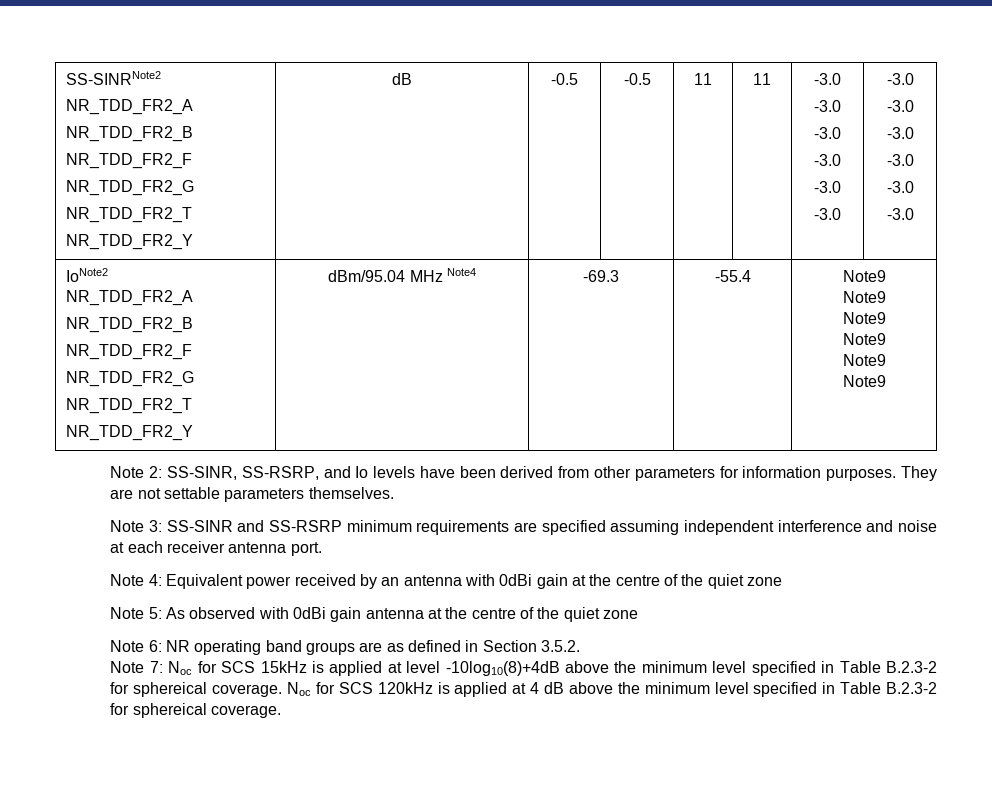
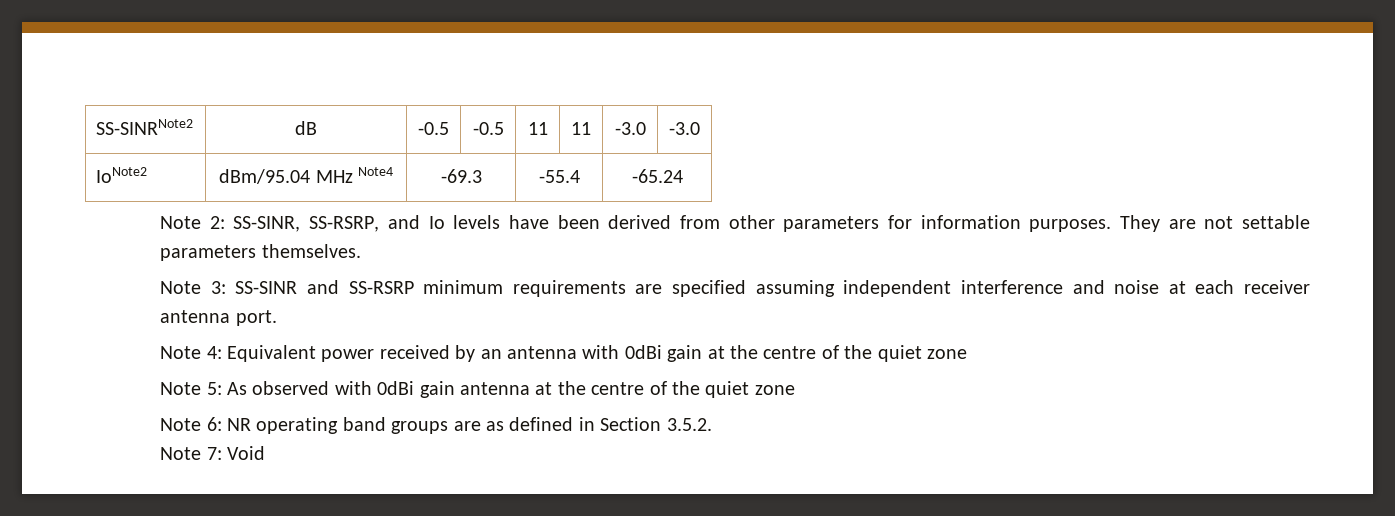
[65,99,193,115] [65,126,193,142] [65,153,192,169] [65,180,194,196] [65,207,192,223] [65,234,193,250] // NR_TDD_FR2_A // NR_TDD_FR2_B // NR_TDD_FR2_F // NR_TDD_FR2_G // NR_TDD_FR2_T // NR_TDD_FR2_Y -> (194, 127) none
[814,100,841,112] [814,127,841,139] [814,154,841,166] [814,181,841,193] [814,208,841,220] [886,73,914,85] [886,100,914,112] [886,127,914,139] [886,154,914,166] [886,181,914,193] [886,208,914,220] [65,268,108,282] [65,290,193,306] [65,317,193,333] [65,344,192,360] [65,371,194,387] [65,398,192,414] [65,425,193,441] // -3.0 // -3.0 // -3.0 // -3.0 // -3.0 | -3.0 // -3.0 // -3.0 // -3.0 // -3.0 // -3.0 // IoNote2 // NR_TDD_FR2_A // NR_TDD_FR2_B // NR_TDD_FR2_F // NR_TDD_FR2_G // NR_TDD_FR2_T // NR_TDD_FR2_Y -> [669,122,700,135] [96,167,148,183] | -3.0 // IoNote2
[842,270,886,282] [842,291,886,303] [842,312,886,324] [842,333,886,345] [842,354,886,366] [842,375,886,387] Note9 // Note9 // Note9 // Note9 // Note9 // Note9 -> [631,169,683,183] -65.24
[168,661,937,676] [110,682,938,697] [110,703,282,718] Noc for SCS 15kHz is applied at level -10log10(8)+4dB above the minimum level specified in Table B.2.3-2 for sphereical coverage. Noc for SCS 120kHz is applied at 4 dB above the minimum level specified in Table B.2.3-2 for sphereical coverage. -> [226,446,265,460] Void

